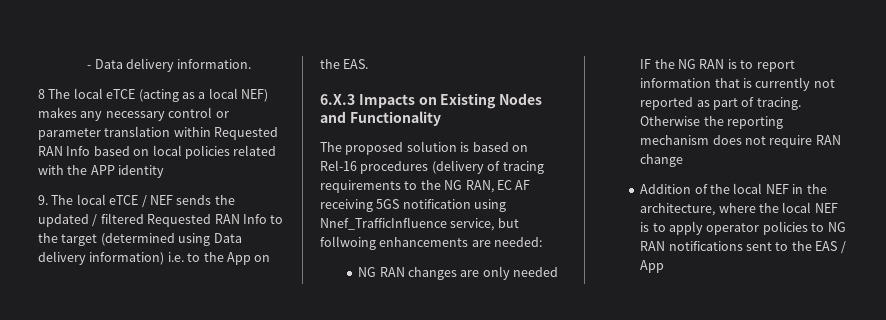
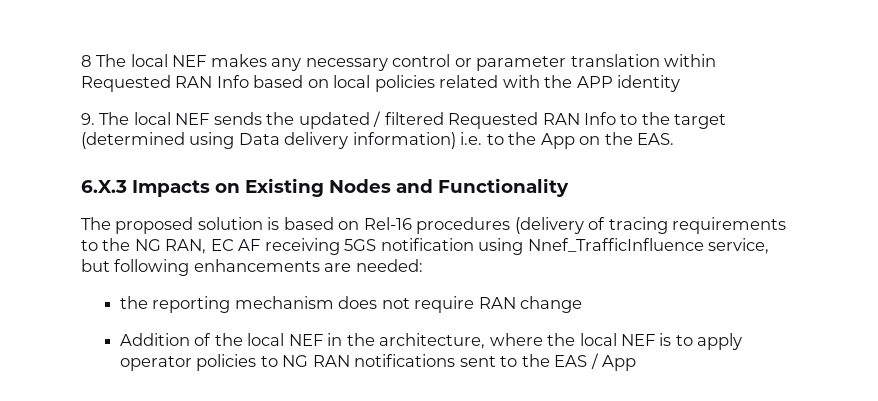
[87,58,252,72] [38,88,268,102] - Data delivery information. // 8 The local eTCE (acting as a local NEF) -> [81,54,207,67] 8 The local NEF
[109,195,147,208] eTCE / -> (171, 118) none
[320,236,376,250] follwoing -> [114,259,190,276] following
[358,266,559,280] [640,59,795,72] [640,77,835,91] [640,97,801,110] [640,116,701,126] NG RAN changes are only needed IF the NG RAN is to report information that is currently not reported as part of tracing. Otherwise -> (423, 265) none

